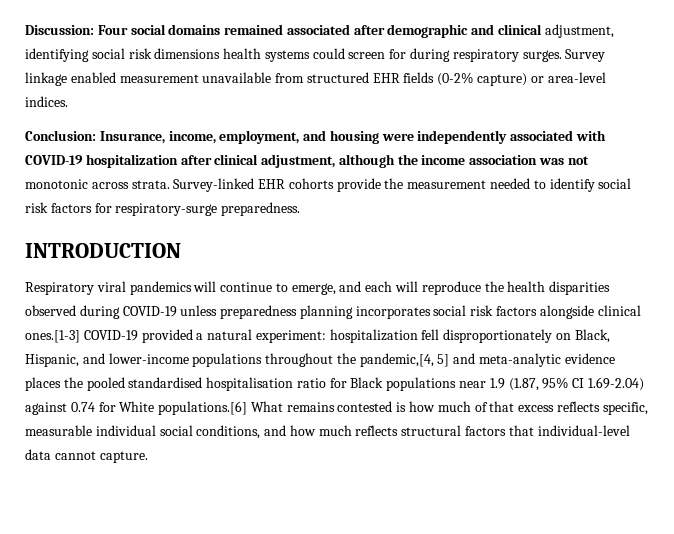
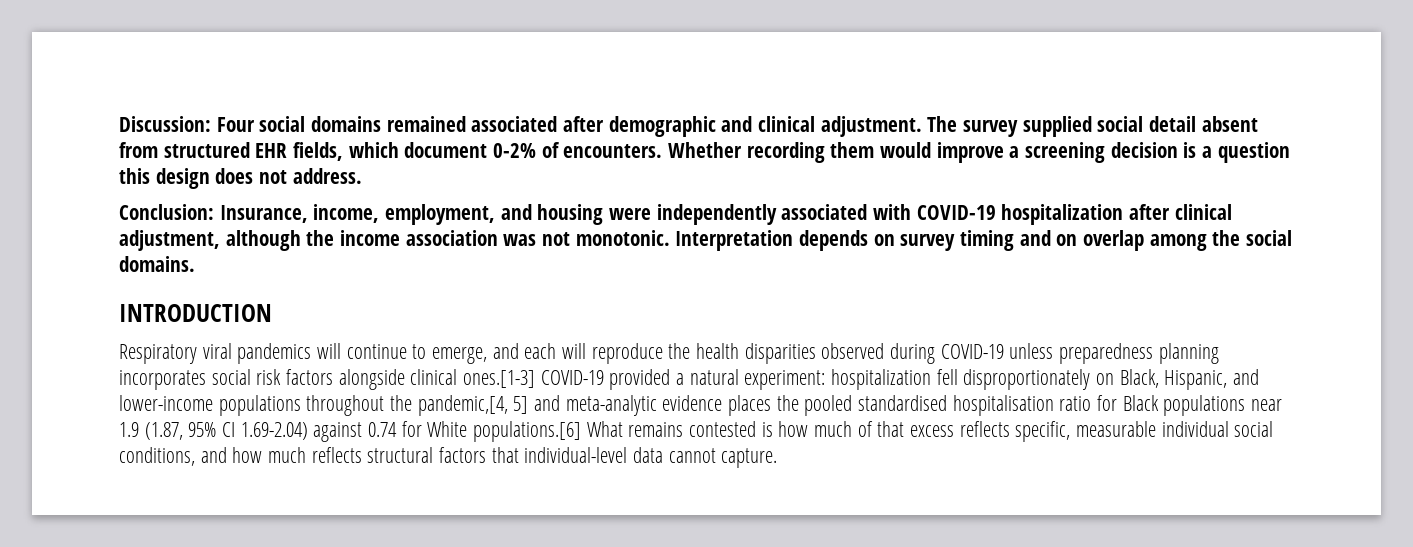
[544,24,614,38] [25,48,606,62] [25,72,606,86] [25,96,68,107] adjustment, identifying social risk dimensions health systems could screen for during respiratory surges. Survey linkage enabled measurement unavailable from structured EHR fields (0-2% capture) or area-level indices. -> [820,116,1258,137] [119,142,1290,163] [119,168,362,189] adjustment. The survey supplied social detail absent from structured EHR fields, which document 0-2% of encounters. Whether recording them would improve a screening decision is a question this design does not address.
[25,178,632,192] [25,202,301,216] monotonic across strata. Survey-linked EHR cohorts provide the measurement needed to identify social risk factors for respiratory-surge preparedness. -> [575,230,1293,251] [119,256,195,272] monotonic. Interpretation depends on survey timing and on overlap among the social domains.

